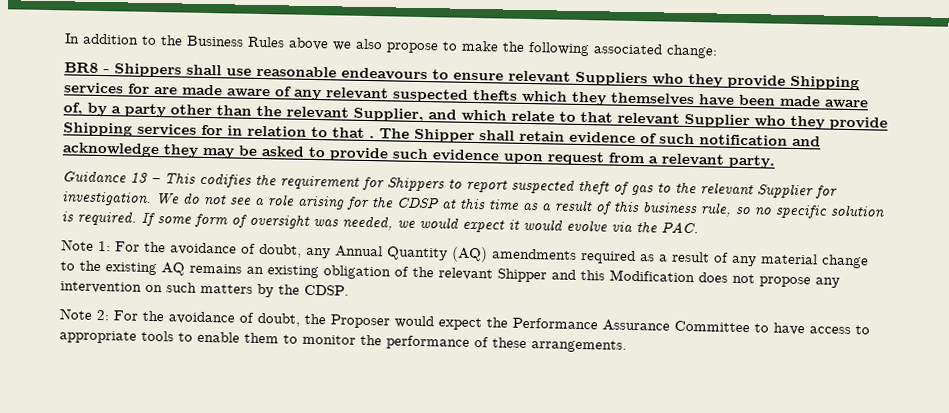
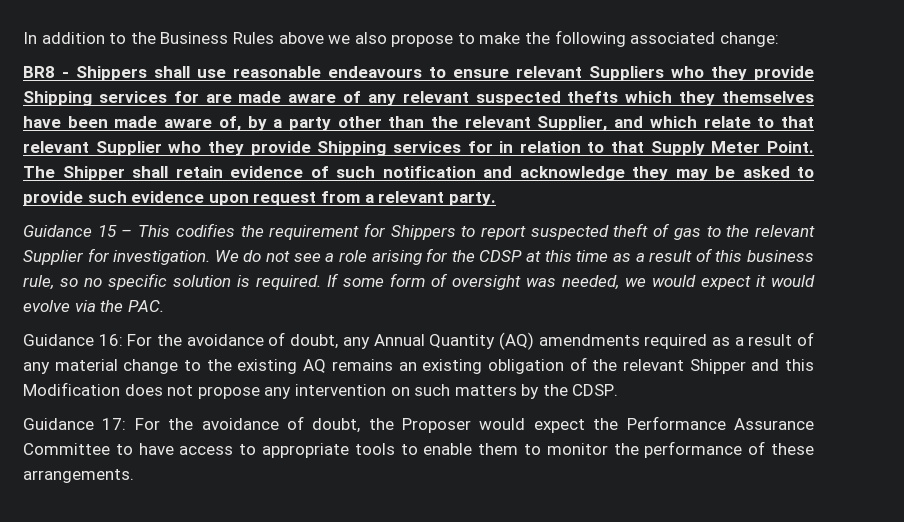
[369,136,375,139] . -> [650,141,814,156] Supply Meter Point.
[130,172,148,183] 13 -> [97,225,117,237] 15
[61,239,111,252] Note 1: -> [23,334,123,346] Guidance 16:
[59,308,109,321] Note 2: -> [23,418,127,430] Guidance 17:

